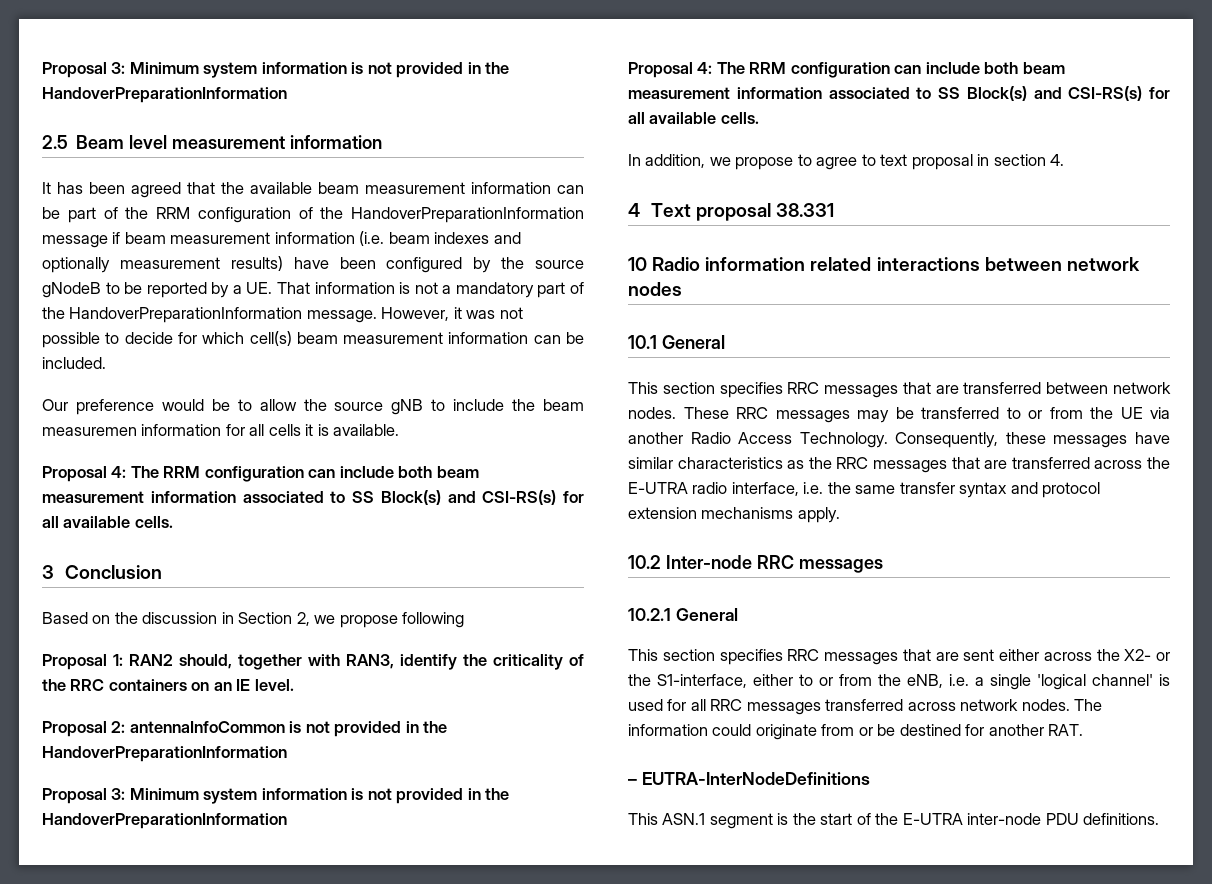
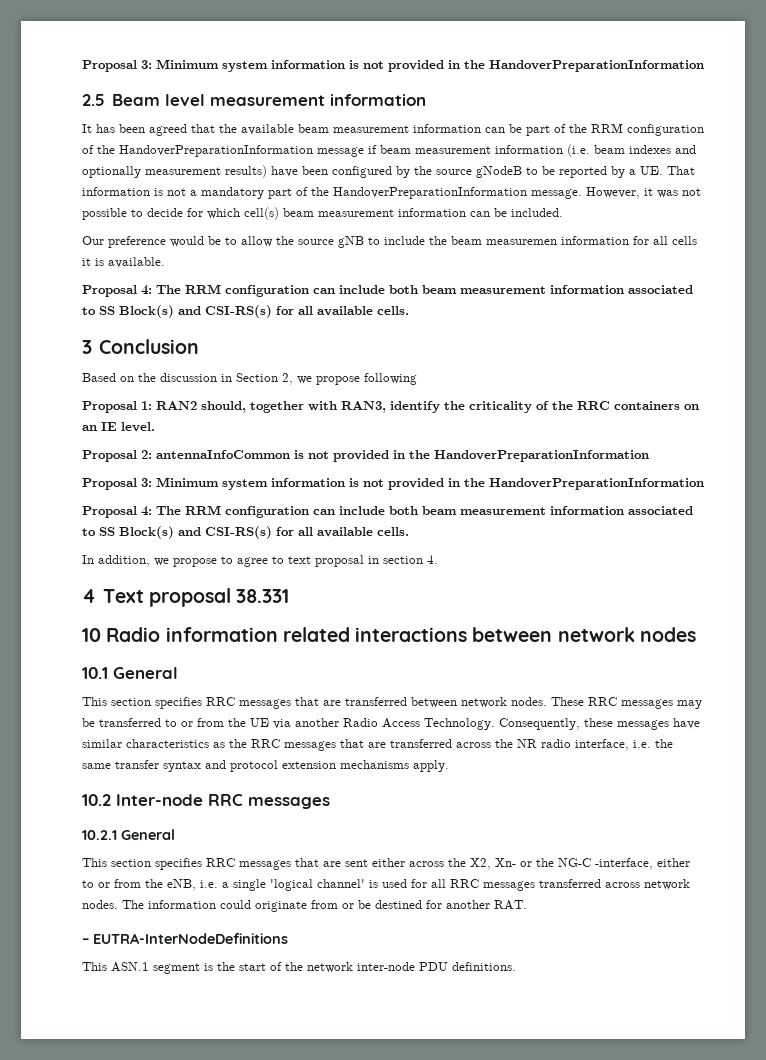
[628,482,688,494] E-UTRA -> [517,739,537,748] NR
[1124,649,1170,661] [628,674,747,688] X2- or the S1-interface, -> [470,858,653,870] X2, Xn- or the NG-C -interface,
[902,813,963,825] E-UTRA -> [307,962,353,973] network

